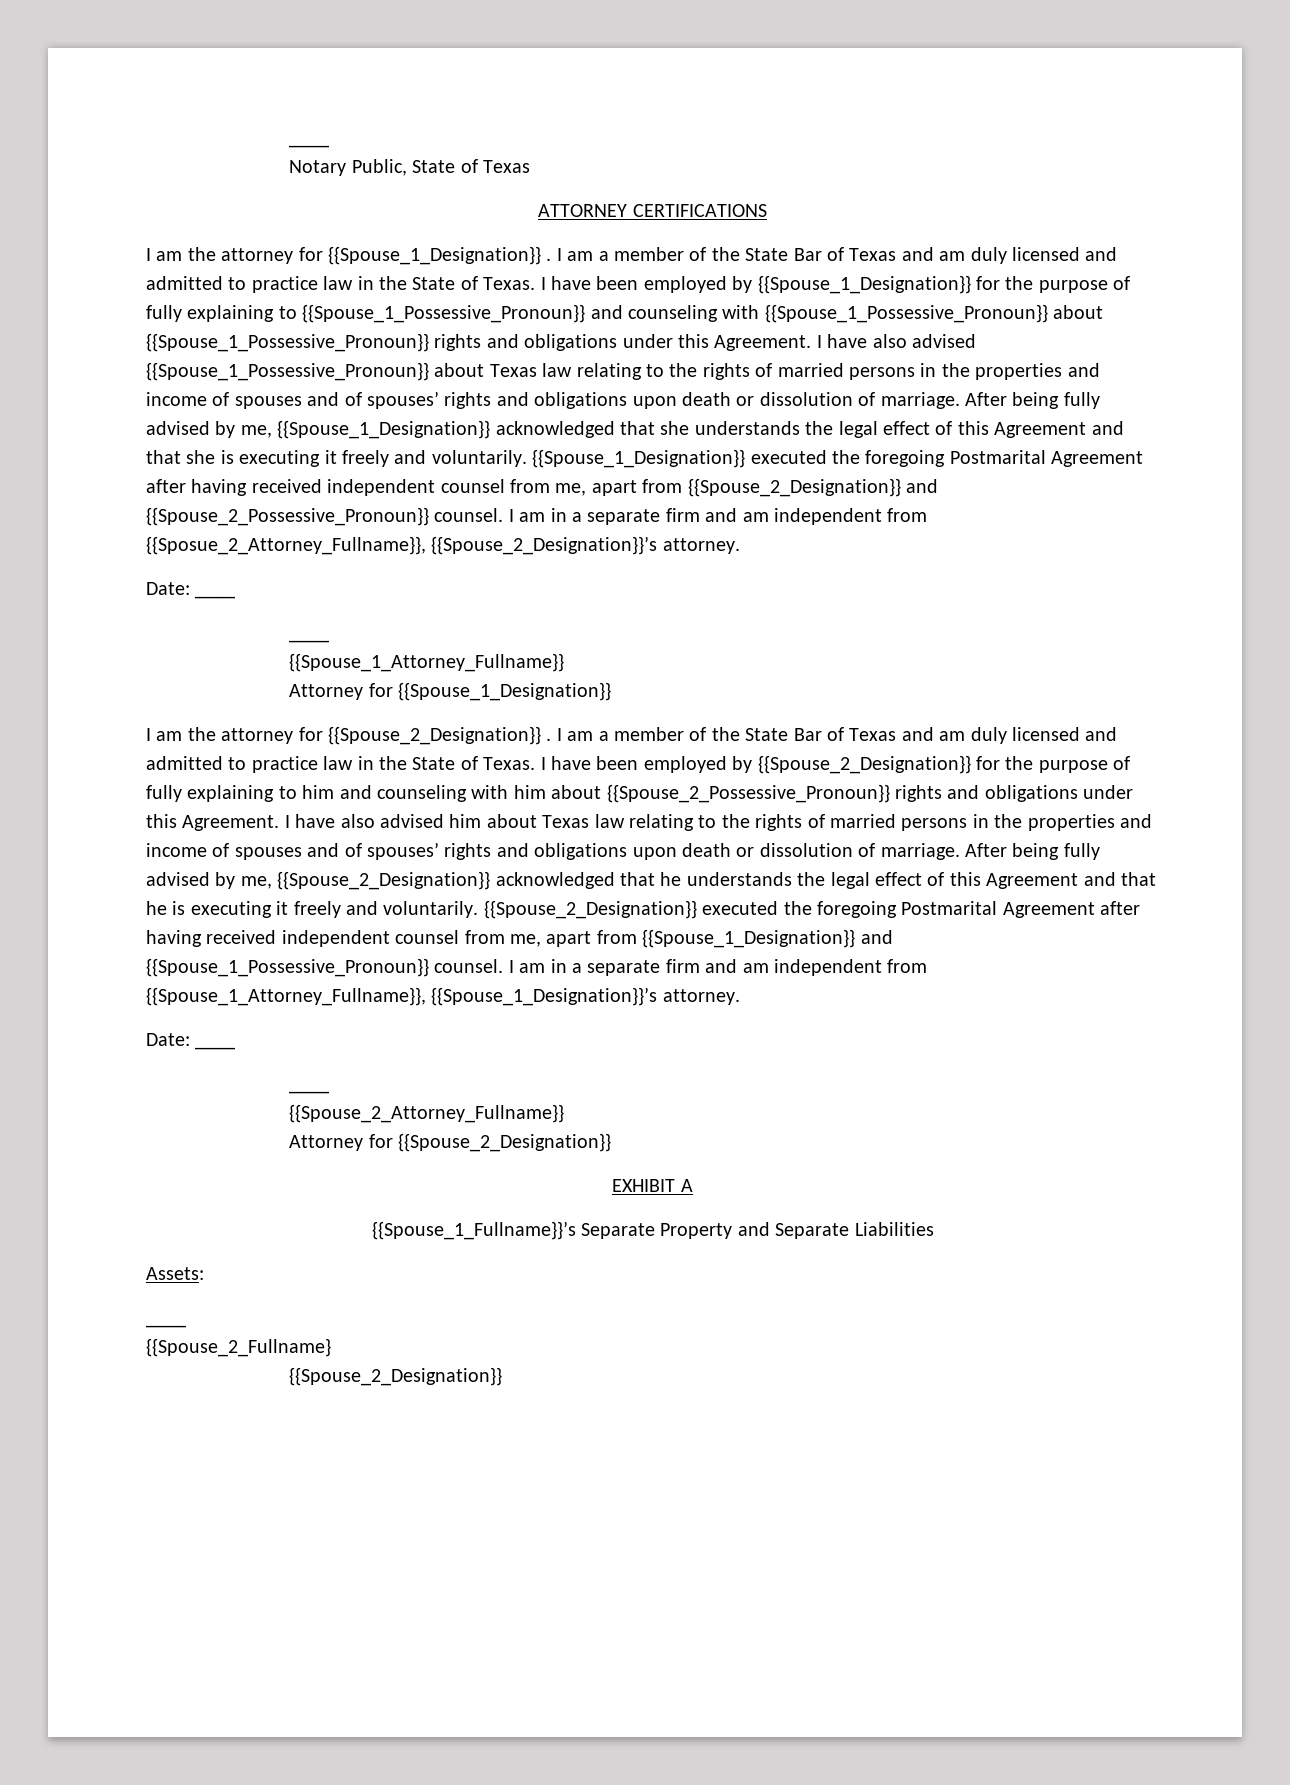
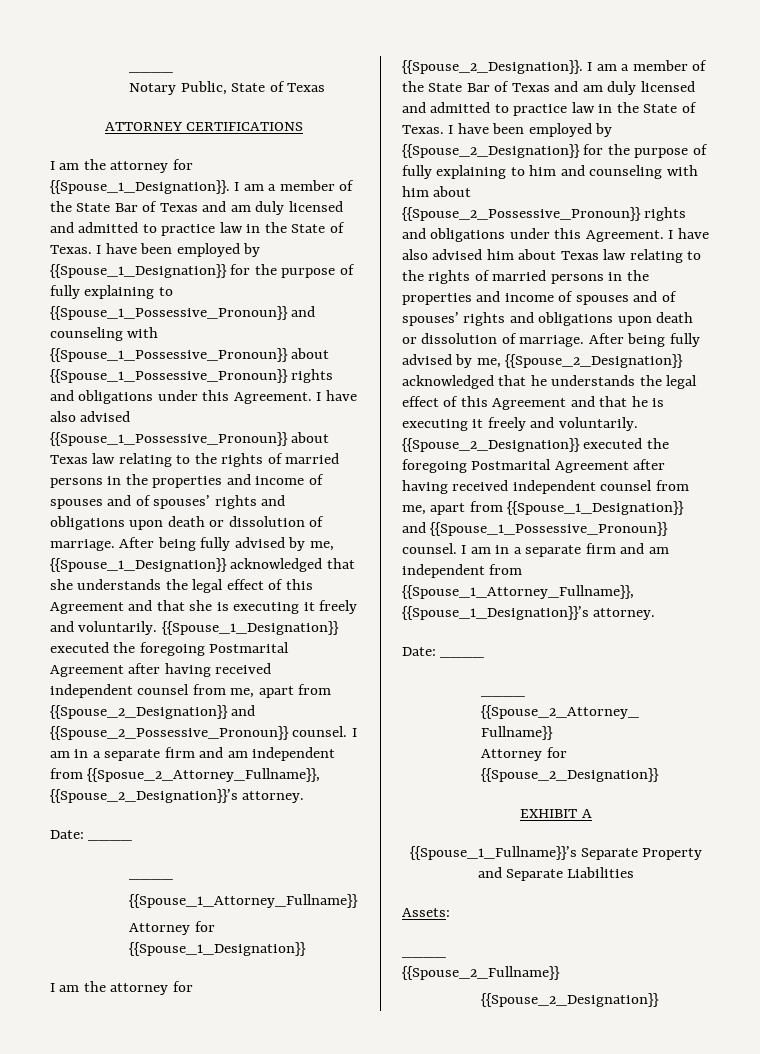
[328,246,552,265] {{Spouse_1_Designation}} . -> [50,180,230,194] {{Spouse_1_Designation}}.
[328,726,552,745] {{Spouse_2_Designation}} . -> [402,60,583,74] {{Spouse_2_Designation}}.
[146,1338,331,1357] {{Spouse_2_Fullname} -> [402,966,560,980] {{Spouse_2_Fullname}}

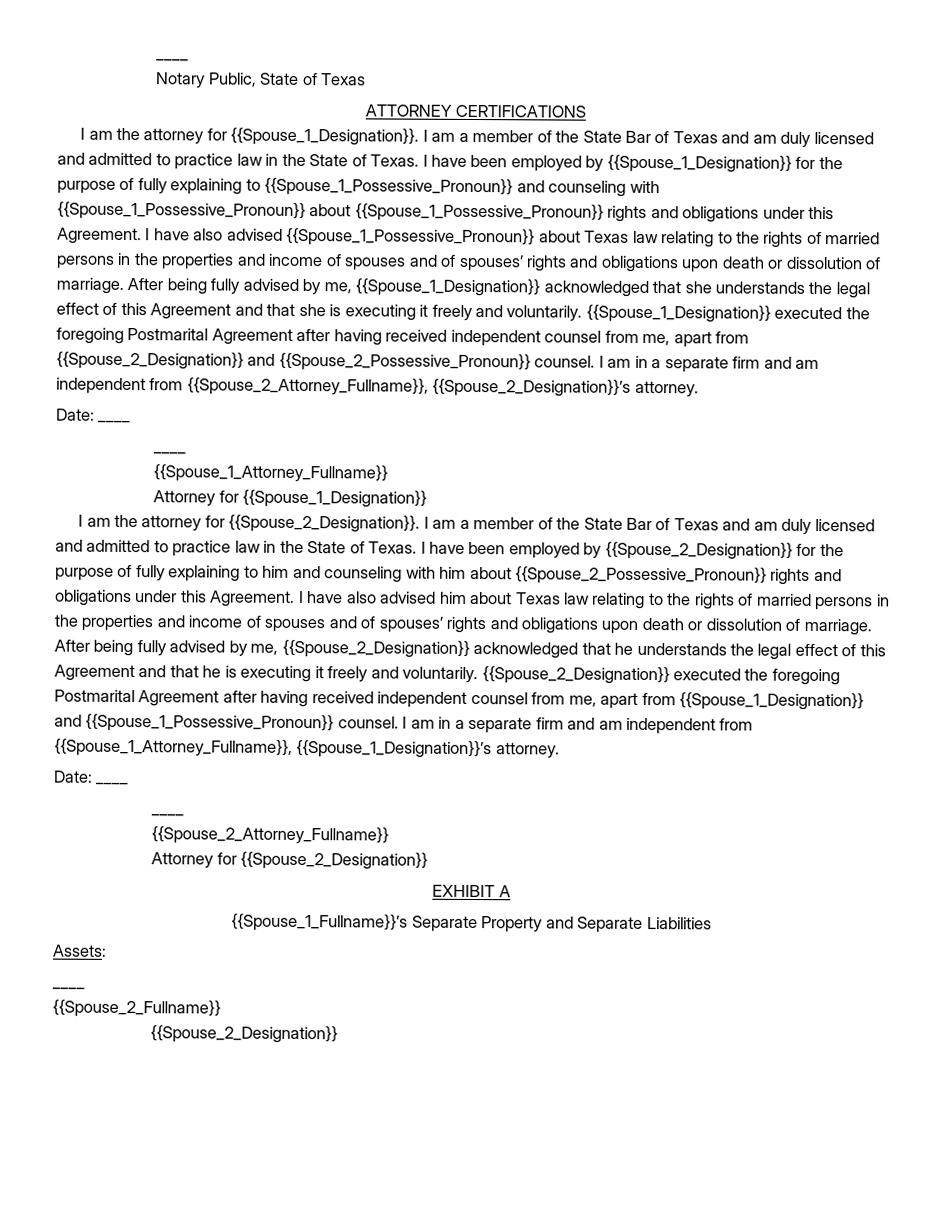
[87,768,321,782] {{Sposue_2_Attorney_Fullname}}, -> [186,377,429,396] {{Spouse_2_Attorney_Fullname}},

